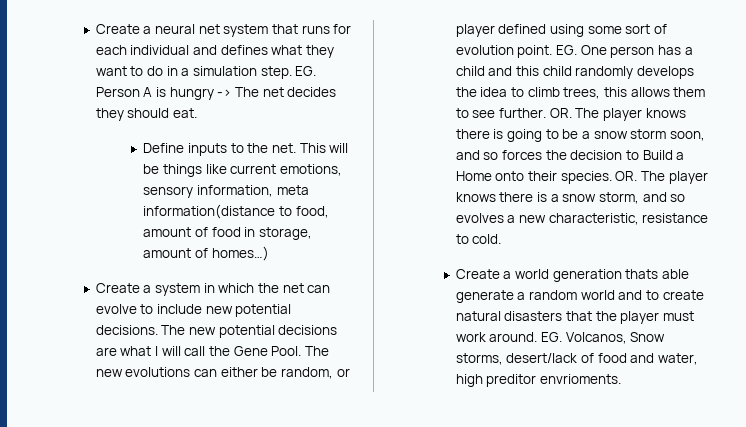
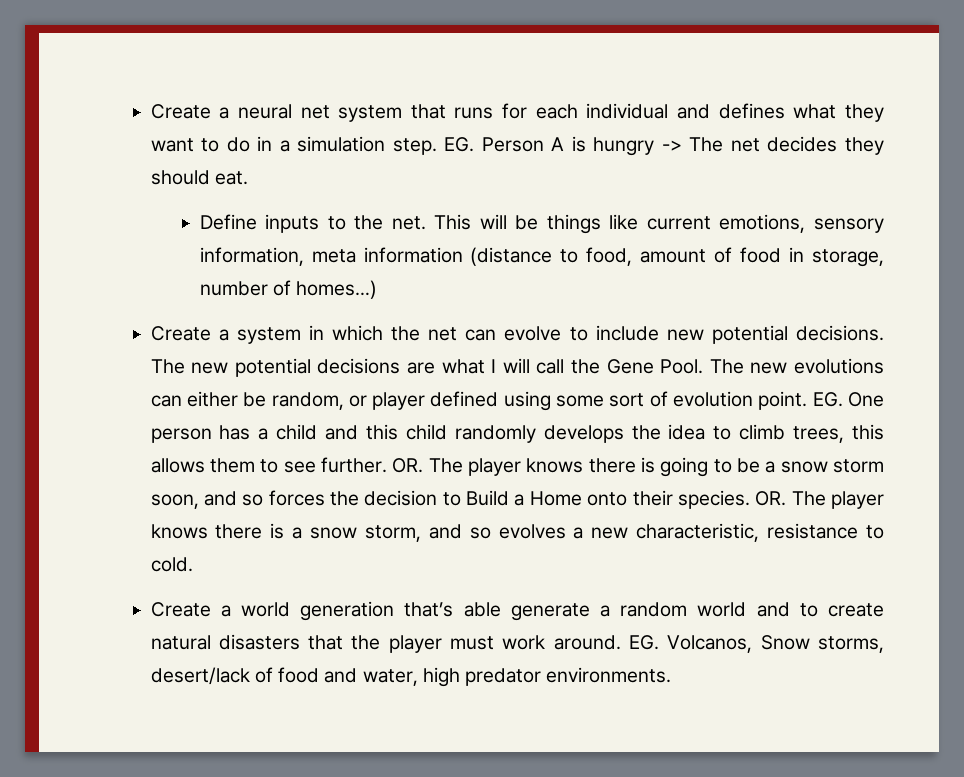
[143,204,276,219] information(distance -> [363,247,553,266] information (distance
[143,248,192,258] amount -> [199,281,268,296] number
[625,269,659,279] thats -> [404,602,454,617] that’s
[486,374,622,387] preditor envrioments. -> [465,667,672,686] predator environments.

